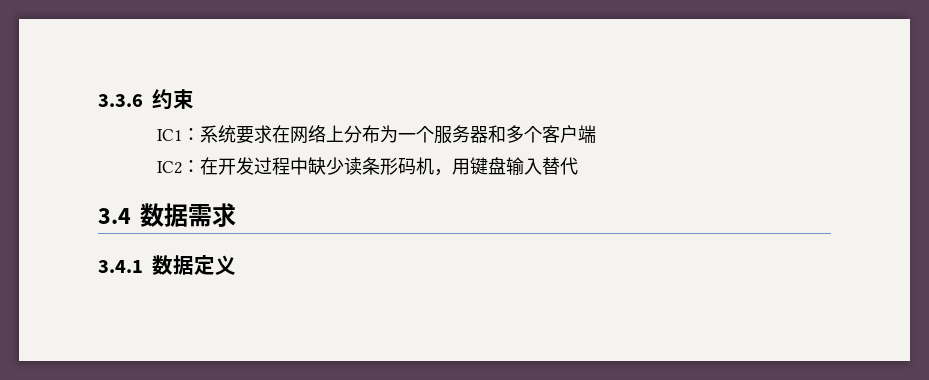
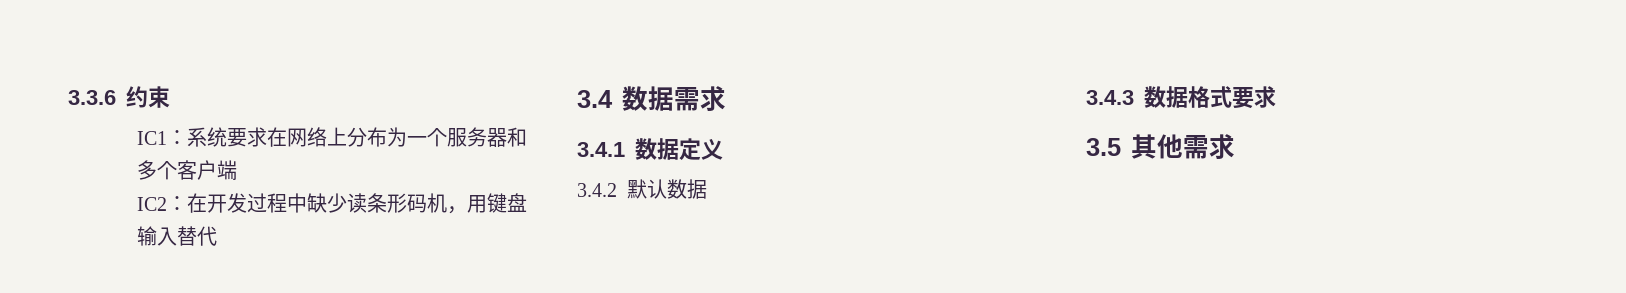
(236, 265) none -> [577,179,707,199] [1086,86,1276,109] [1086,134,1235,160] // 3.4.2默认数据 // 3.4.3数据格式要求 // 3.5其他需求

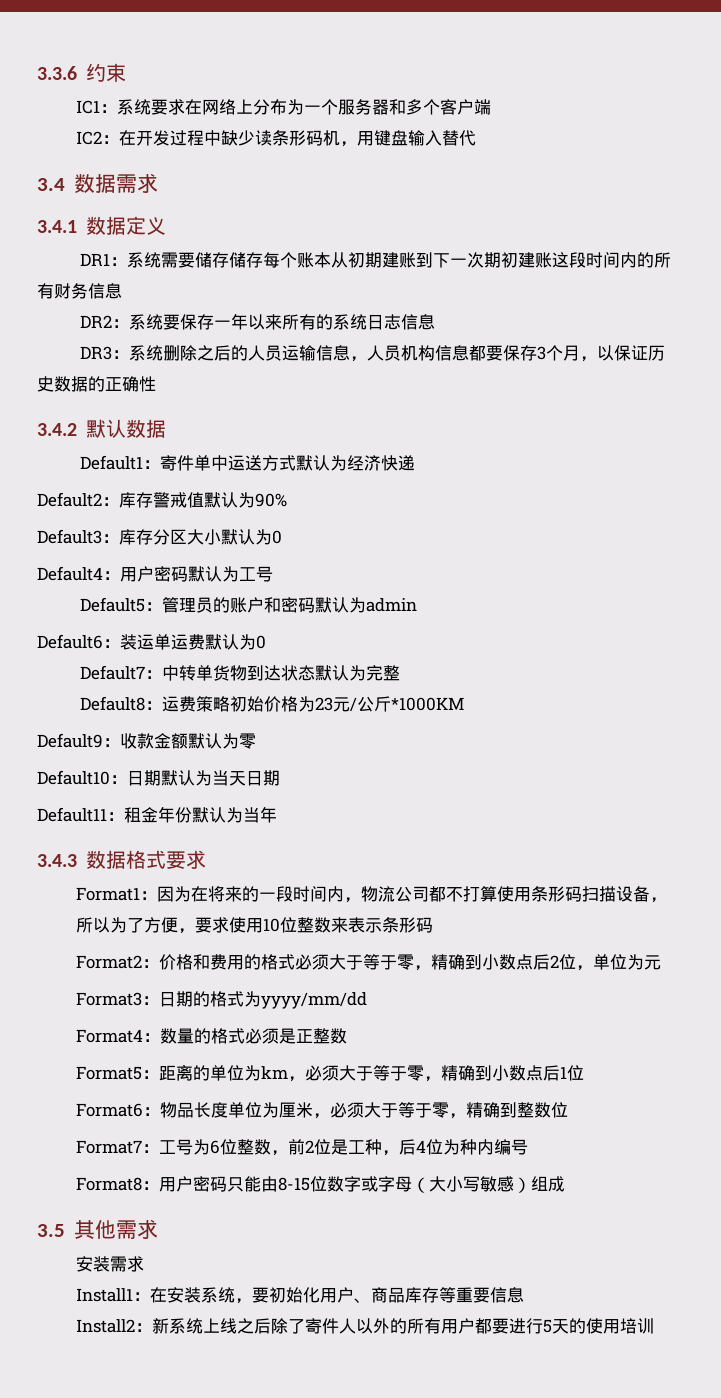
[577,179,707,199] [1086,86,1276,109] [1086,134,1235,160] 3.4.2默认数据 // 3.4.3数据格式要求 // 3.5其他需求 -> [79,252,671,268] [37,283,122,299] [79,313,435,330] [79,345,665,362] [37,376,156,392] [37,419,166,438] [79,455,415,471] [37,492,287,508] [37,529,282,545] [37,566,273,582] [79,597,417,613] [37,634,266,650] [79,665,400,681] [79,696,464,712] [37,733,256,749] [37,770,280,786] [37,806,277,823] [37,850,206,869] [76,886,668,903] [76,917,434,934] [76,954,662,971] [76,991,368,1009] [76,1028,348,1044] [76,1065,585,1082] [76,1102,569,1119] [76,1139,529,1156] [76,1176,566,1193] [37,1219,158,1239] [76,1256,145,1272] [76,1287,525,1304] [76,1318,655,1334] DR1：系统需要储存储存每个账本从初期建账到下一次期初建账这段时间内的所有财务信息 // DR2：系统要保存一年以来所有的系统日志信息 // DR3：系统删除之后的人员运输信息，人员机构信息都要保存3个月，以保证历史数据的正确性 // 3.4.2默认数据 // Default1：寄件单中运送方式默认为经济快递 // Default2：库存警戒值默认为90% // Default3：库存分区大小默认为0 // Default4：用户密码默认为工号 // Default5：管理员的账户和密码默认为admin // Default6：装运单运费默认为0 // Default7：中转单货物到达状态默认为完整 // Default8：运费策略初始价格为23元/公斤*1000KM // Default9：收款金额默认为零 // Default10：日期默认为当天日期 // Default11：租金年份默认为当年 // 3.4.3数据格式要求 // Format1：因为在将来的一段时间内，物流公司都不打算使用条形码扫描设备，所以为了方便，要求使用10位整数来表示条形码 // Format2：价格和费用的格式必须大于等于零，精确到小数点后2位，单位为元 // Format3：日期的格式为yyyy/mm/dd // Format4：数量的格式必须是正整数 // Format5：距离的单位为km，必须大于等于零，精确到小数点后1位 // Format6：物品长度单位为厘米，必须大于等于零，精确到整数位 // Format7：工号为6位整数，前2位是工种，后4位为种内编号 // Format8：用户密码只能由8-15位数字或字母（大小写敏感）组成 // 3.5其他需求 // 安装需求 // Install1：在安装系统，要初始化用户、商品库存等重要信息 // Install2：新系统上线之后除了寄件人以外的所有用户都要进行5天的使用培训

